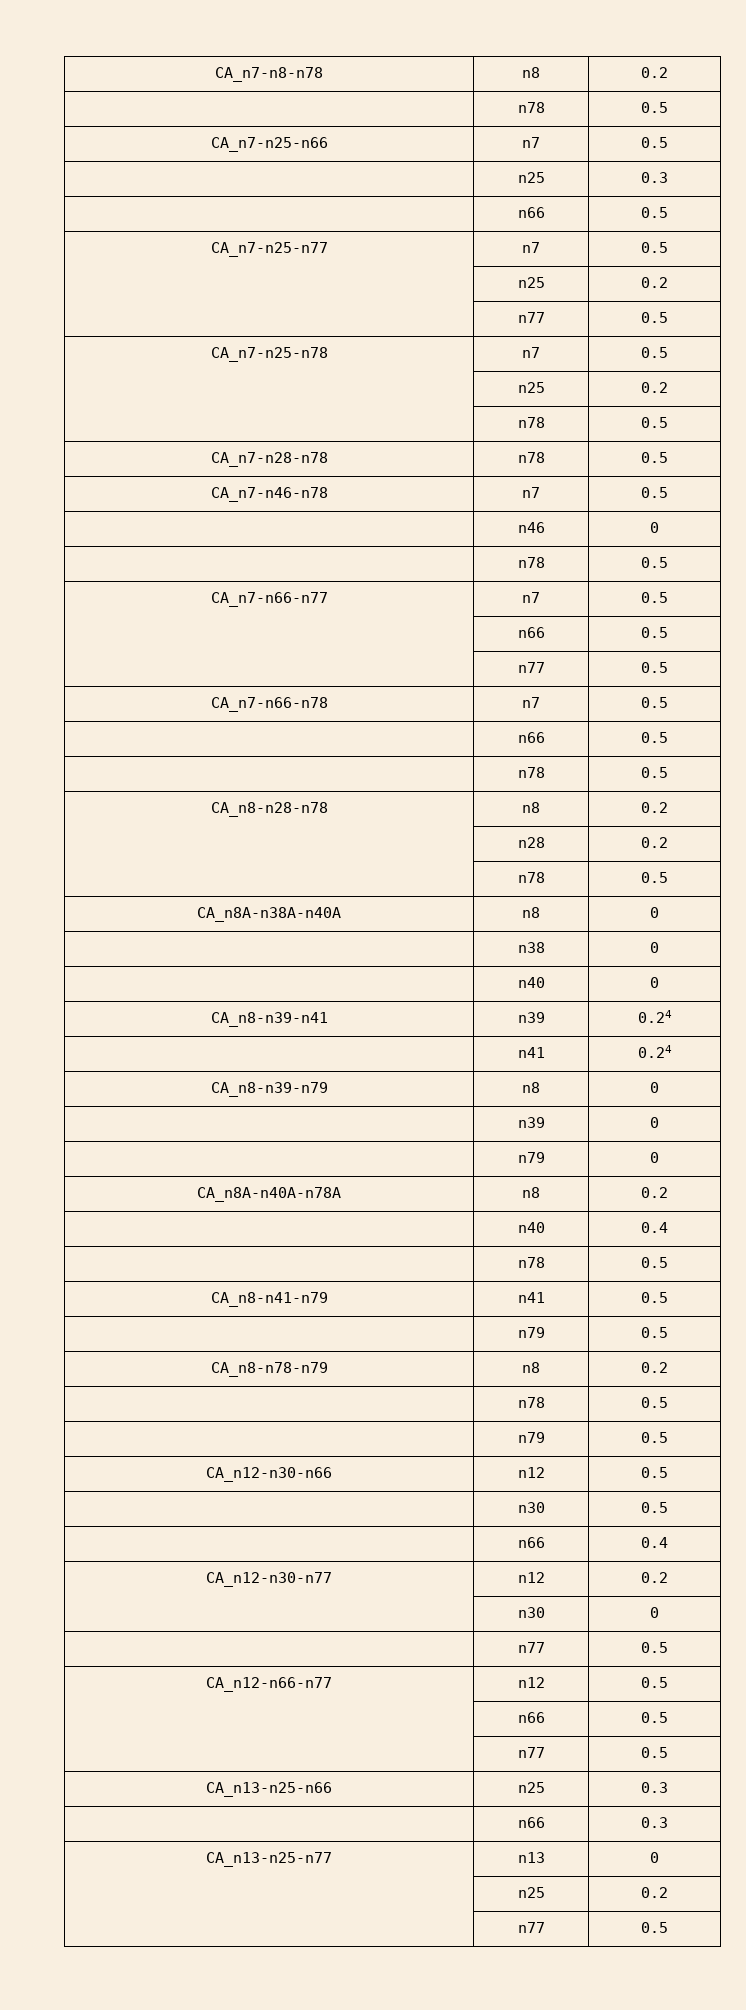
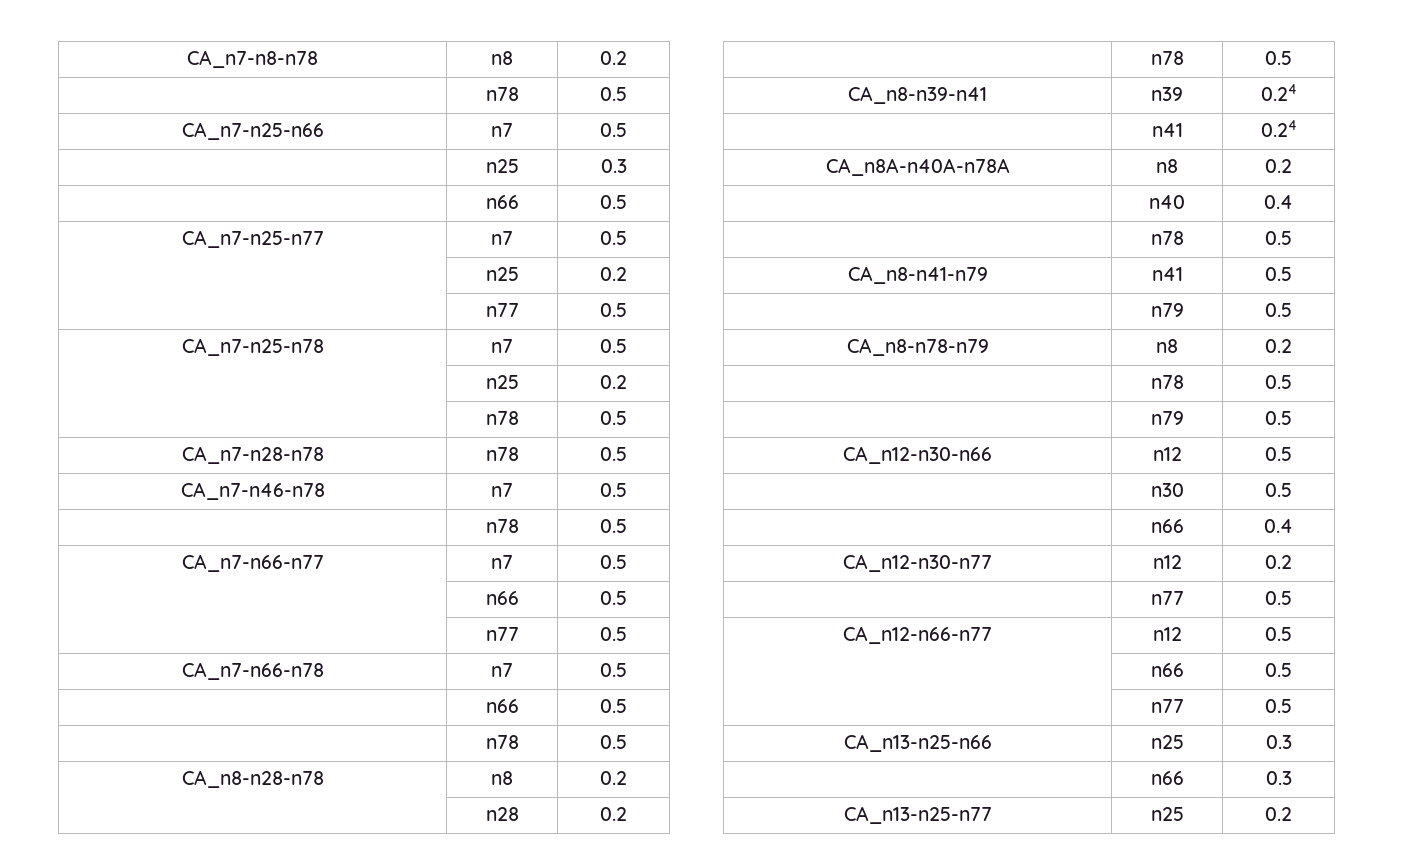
[517,522,545,533] [650,522,659,533] // | n46 | 0 -> (627, 490) none
[197,907,341,922] [522,907,540,918] [650,907,659,918] [517,942,545,953] [650,942,659,953] [517,977,545,988] [650,977,659,988] // CA_n8A-n38A-n40A | n8 | 0 // | n38 | 0 // | n40 | 0 -> (1292, 58) none
[210,1082,328,1097] [522,1082,540,1093] [650,1082,659,1093] [517,1117,545,1128] [650,1117,659,1128] [517,1152,545,1163] [650,1152,659,1163] // CA_n8-n39-n79 | n8 | 0 // | n39 | 0 // | n79 | 0 -> (1297, 128) none
[517,1607,545,1618] [650,1607,659,1618] // | n30 | 0 -> (1292, 562) none
[517,1852,545,1863] [650,1852,659,1863] [517,1887,545,1898] [641,1887,668,1898] [517,1922,545,1933] [641,1922,668,1933] | n13 | 0 // | n25 | 0.2 // | n77 | 0.5 -> [1150,807,1184,821] [1265,807,1292,821] | n25 | 0.2

